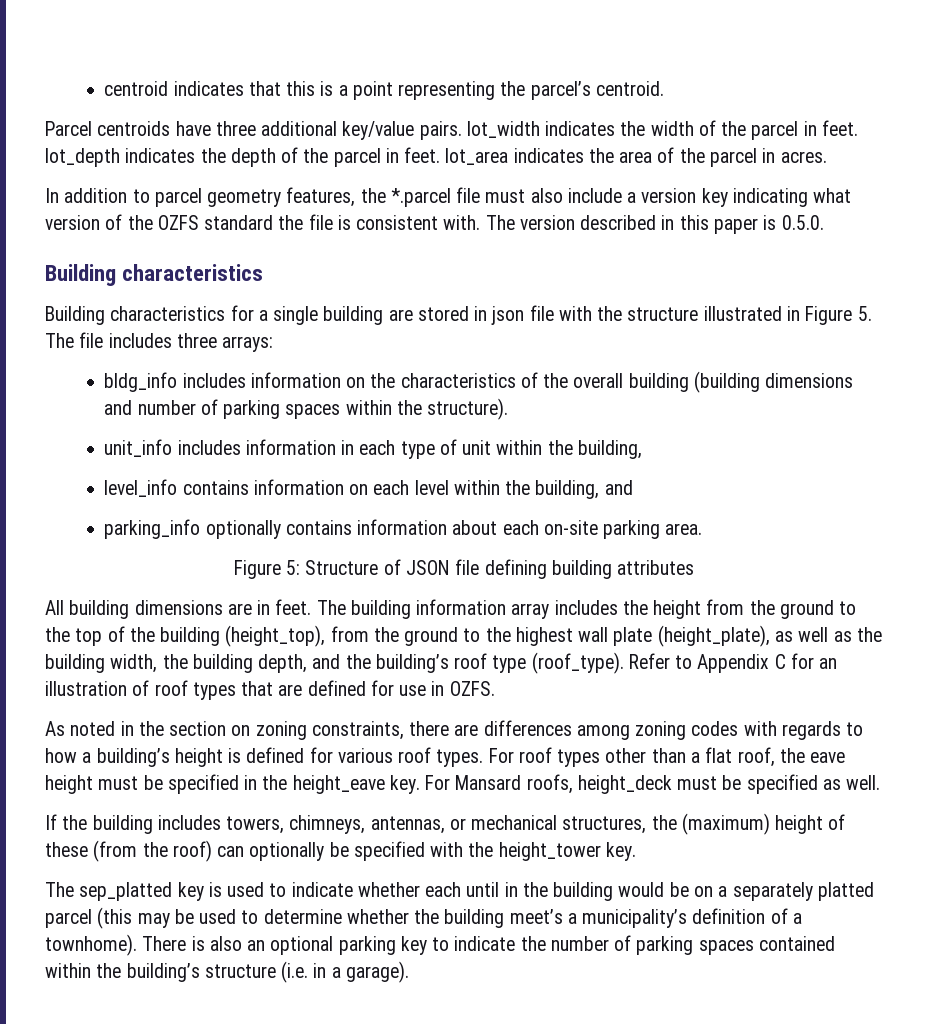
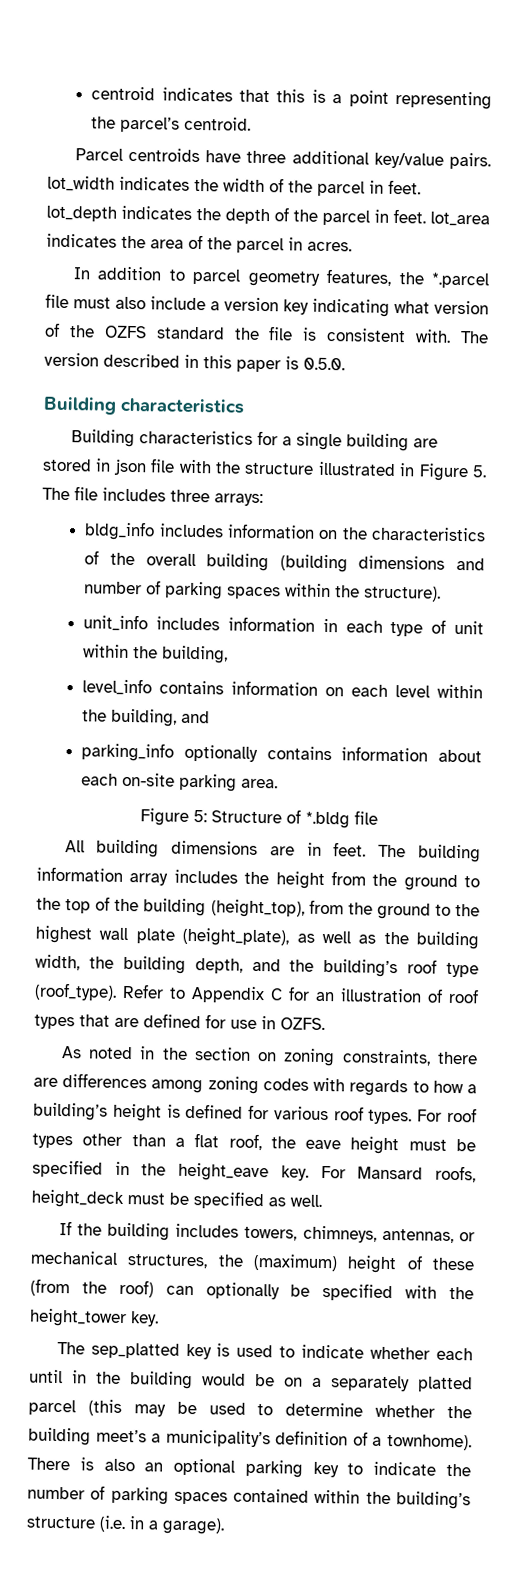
[405,559,695,579] JSON file defining building attributes -> [305,810,378,829] *.bldg file

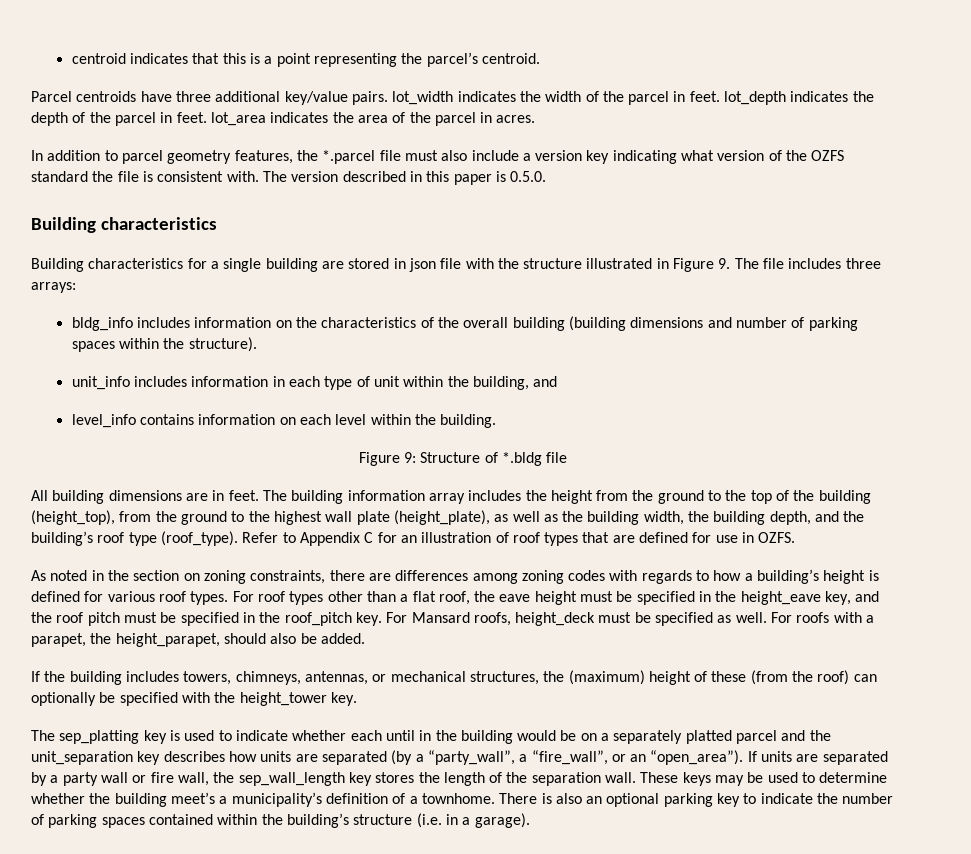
[471,465,487,478] 5. -> [718,258,731,269] 9.
(229, 654) none -> [533,376,558,387] and
[111,708,211,727] [81,742,482,763] [81,772,279,792] [140,808,207,826] building, and // parking_info optionally contains information about each on-site parking area. // Figure 5: -> [440,414,497,428] [358,452,417,466] building. // Figure 9:
(270, 1172) none -> [825,591,880,605] [31,612,352,626] key, and the roof pitch must be specified in the roof_pitch
(322, 1200) none -> [771,612,875,623] [31,633,365,647] For roofs with a parapet, the height_parapet, should also be added.
[90,1342,180,1359] sep_platted -> [59,730,140,744] sep_platting
[87,1399,122,1416] (this -> [781,730,831,741] [31,750,888,765] [31,772,711,786] and the unit_separation key describes how units are separated (by a “party_wall”, a “fire_wall”, or an “open_area”). If units are separated by a party wall or fire wall, the sep_wall_length key stores the length of the separation wall. These keys
[387,1434,472,1451] townhome). -> [421,793,495,804] townhome.

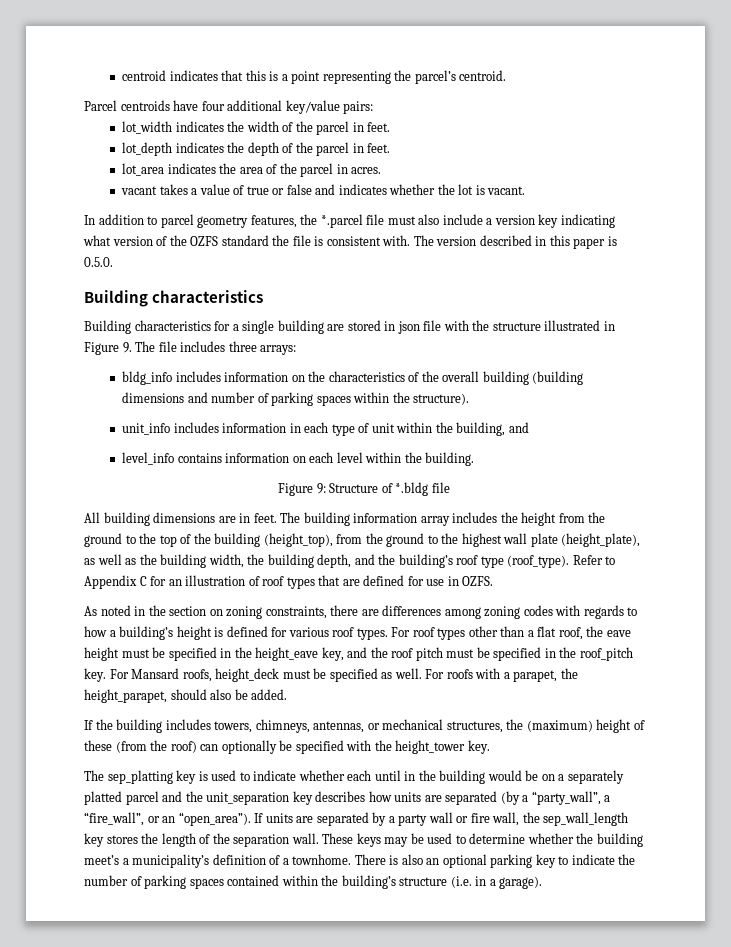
[175,91,211,102] three -> [201,101,225,111] four
[351,91,388,105] pairs. -> [343,101,374,114] pairs: //
(720, 96) none -> (391, 127) //
(207, 117) none -> (391, 148) //
(536, 119) none -> [121,184,526,195] // vacant takes a value of true or false and indicates whether the lot is vacant.

